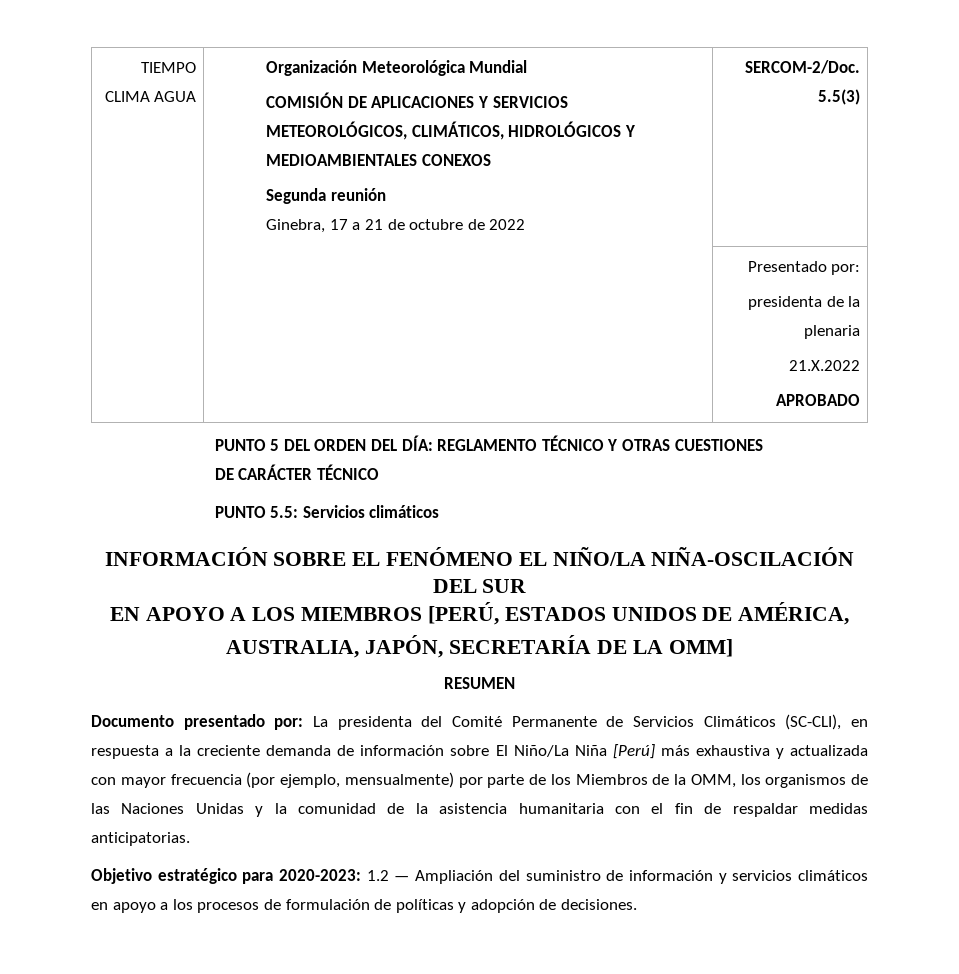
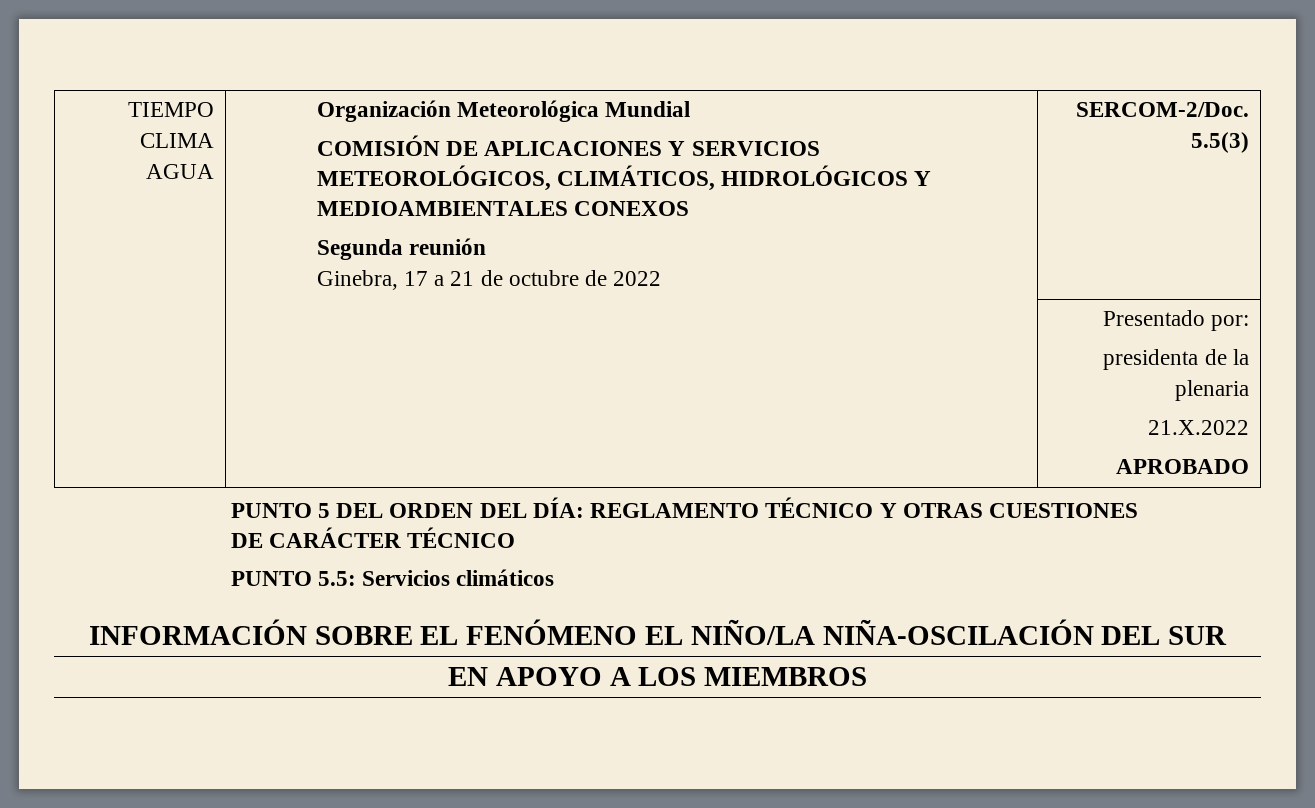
[427,602,850,625] [226,635,733,658] [444,677,515,689] [91,714,868,730] [91,744,869,759] [91,772,868,788] [91,803,868,817] [91,832,190,846] [91,868,869,884] [91,899,638,913] [PERÚ, ESTADOS UNIDOS DE AMÉRICA, // AUSTRALIA, JAPÓN, SECRETARÍA DE LA OMM] // RESUMEN // Documento presentado por: La presidenta del Comité Permanente de Servicios Climáticos (SC-CLI), en respuesta a la creciente demanda de información sobre El Niño/La Niña [Perú] más exhaustiva y actualizada con mayor frecuencia (por ejemplo, mensualmente) por parte de los Miembros de la OMM, los organismos de las Naciones Unidas y la comunidad de la asistencia humanitaria con el fin de respaldar medidas anticipatorias. // Objetivo estratégico para 2020-2023: 1.2 — Ampliación del suministro de información y servicios climáticos en apoyo a los procesos de formulación de políticas y adopción de decisiones. -> (868, 676) none

